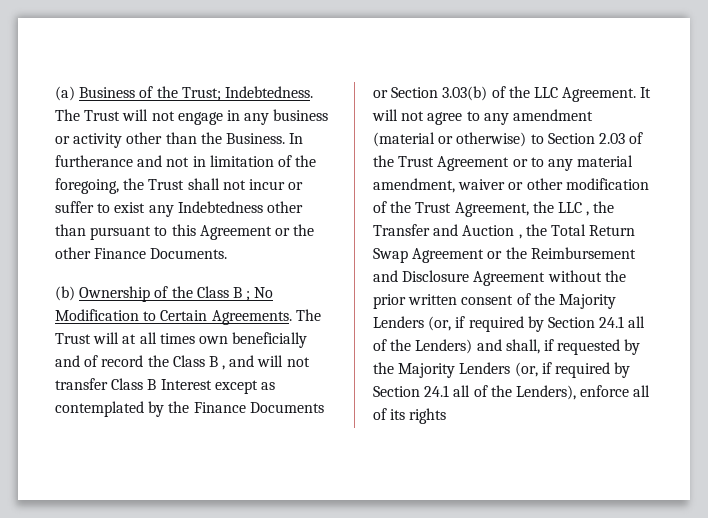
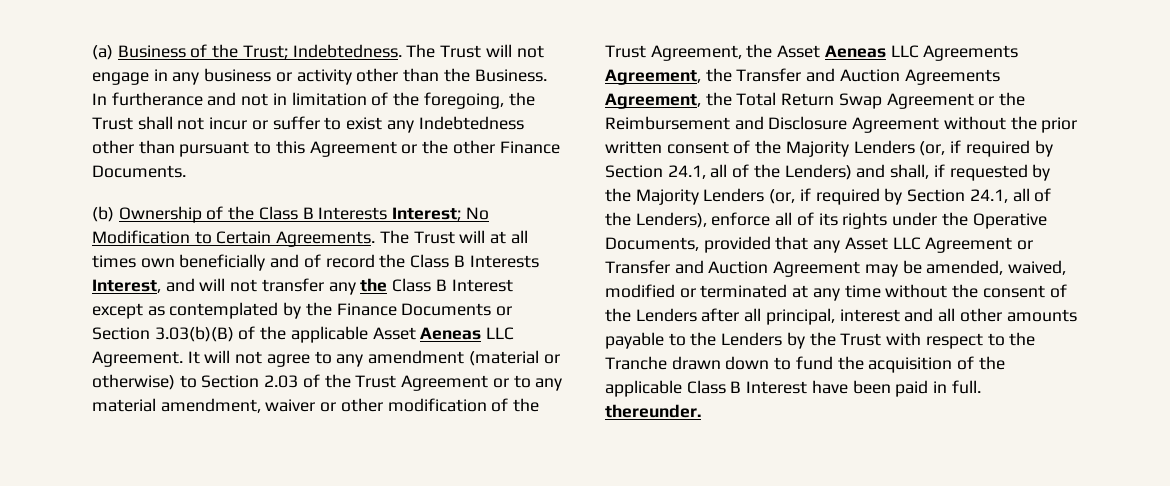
[246,291,251,301] ; -> [318,207,462,221] Interests Interest;
[222,365,226,370] , -> [469,255,539,268] [92,279,161,293] Interests Interest,
(108, 384) none -> [328,278,388,295] any the
[442,86,530,101] 3.03(b) of the -> [154,326,482,343] 3.03(b)(B) of the applicable Asset Aeneas
[557,202,590,216] LLC , -> [777,45,1019,61] [605,69,701,85] Asset Aeneas LLC Agreements Agreement,
[518,234,522,239] , -> [904,69,1000,85] [605,93,701,109] Agreements Agreement,
[599,316,625,328] 24.1 -> [667,165,706,179] 24.1,
[424,385,450,397] 24.1 -> [969,189,1008,203] 24.1,
(447, 416) none -> [892,212,1047,229] [605,236,1034,253] [605,260,1067,277] [605,284,1067,301] [605,308,1077,325] [605,332,1036,349] [605,356,1005,373] [605,380,981,397] [605,404,701,418] under the Operative Documents, provided that any Asset LLC Agreement or Transfer and Auction Agreement may be amended, waived, modified or terminated at any time without the consent of the Lenders after all principal, interest and all other amounts payable to the Lenders by the Trust with respect to the Tranche drawn down to fund the acquisition of the applicable Class B Interest have been paid in full. thereunder.

